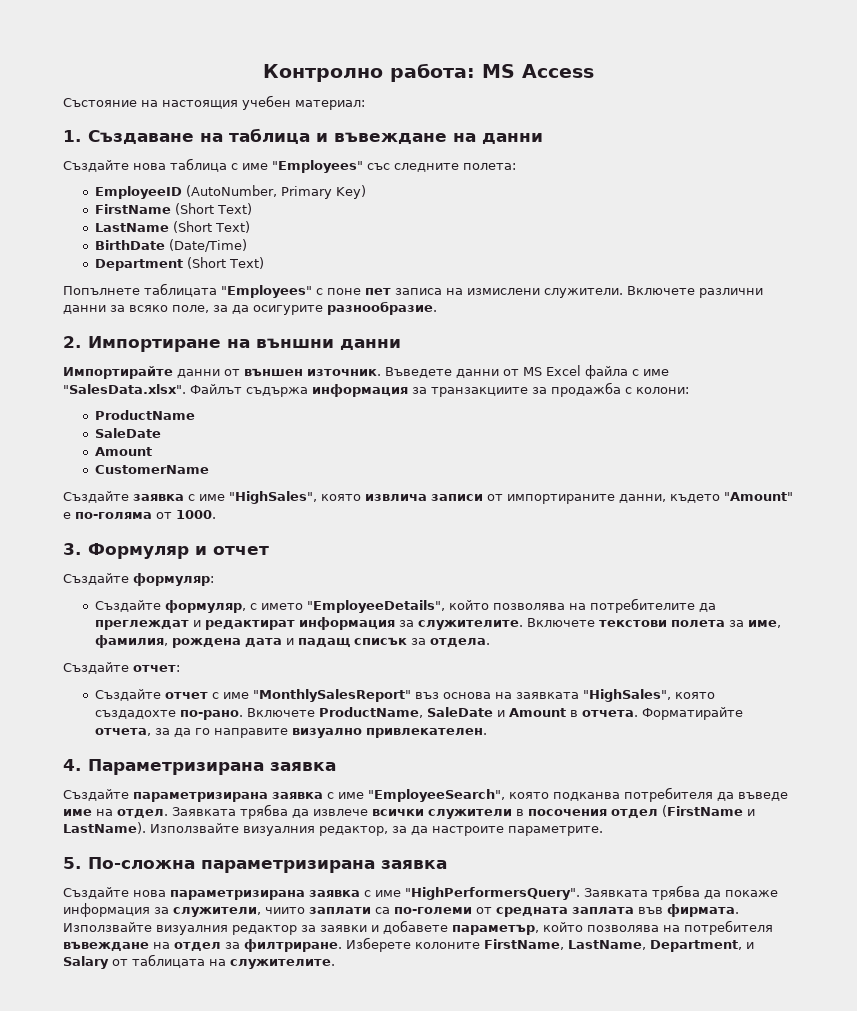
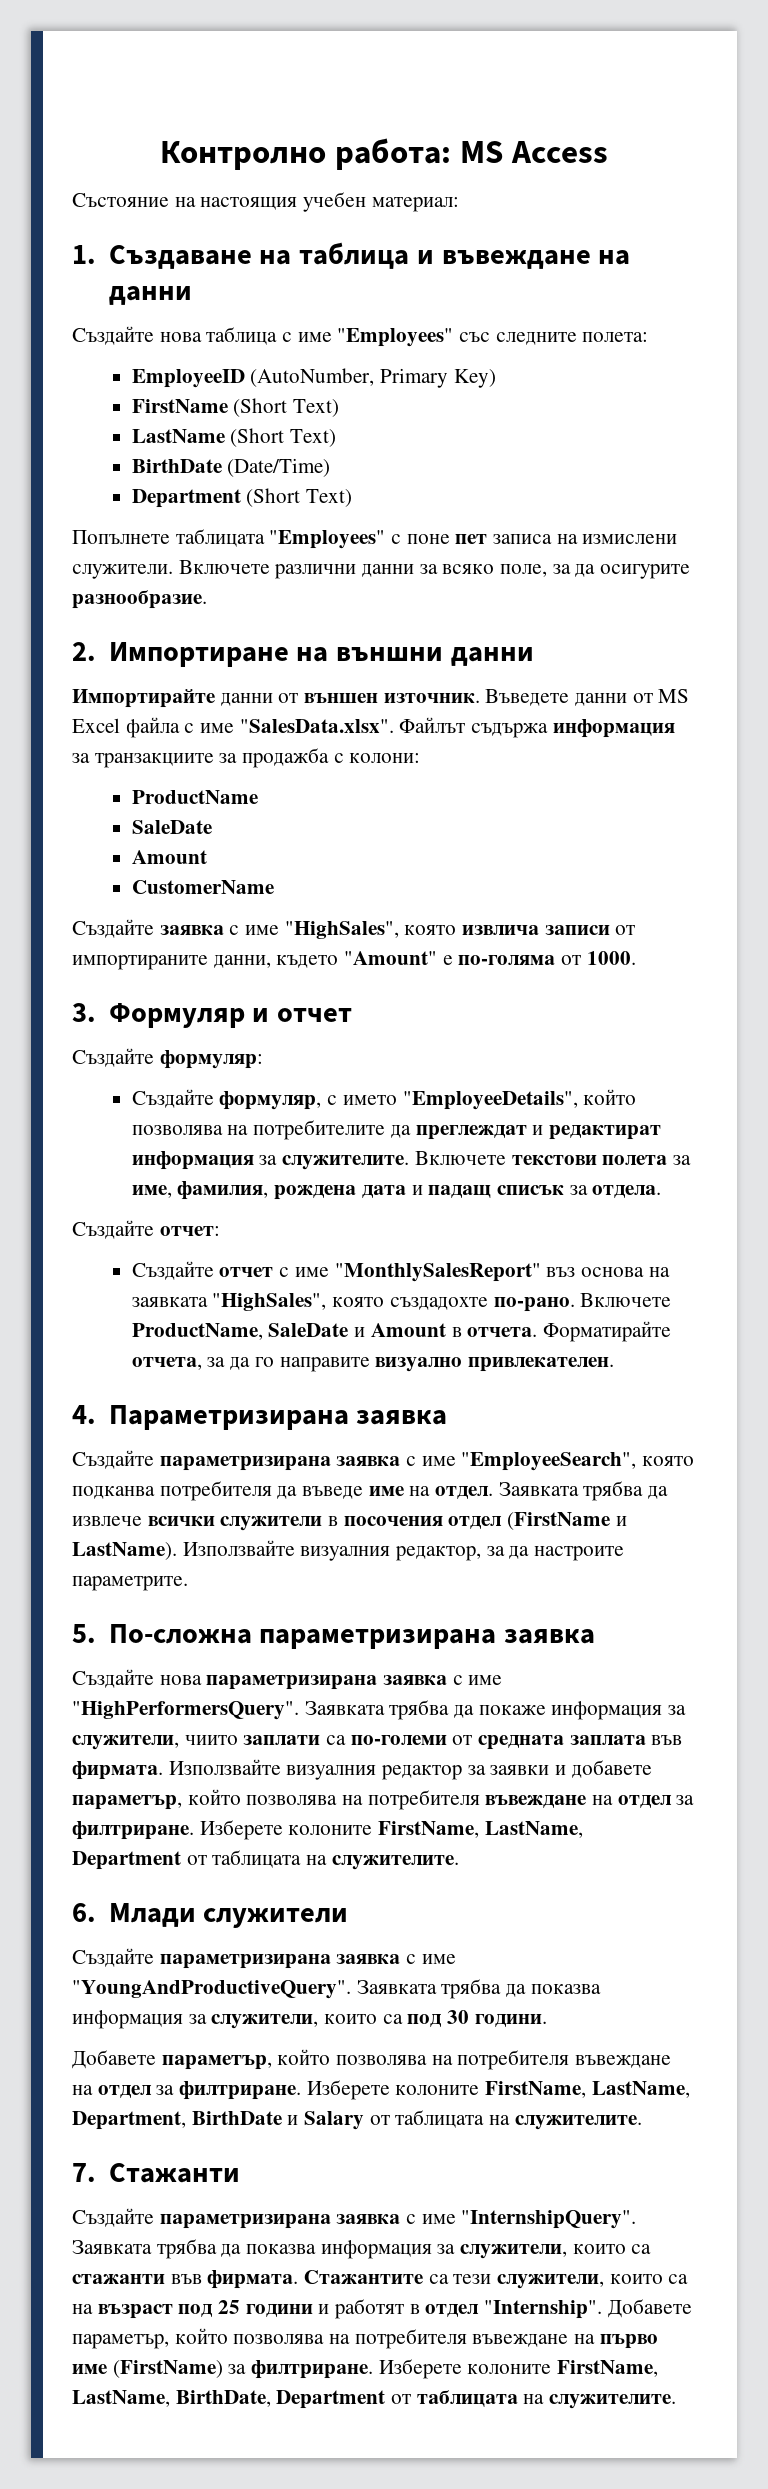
[650,940,742,952] Department, -> [72,1850,459,1870] [72,1903,349,1928] [72,1948,456,1969] [72,1979,601,1999] [72,2010,547,2029] [72,2049,672,2070] [72,2080,690,2100] [72,2111,282,2130] Department от таблицата на служителите. // 6. Млади служители // Създайте параметризирана заявка с име "YoungAndProductiveQuery". Заявката трябва да показва информация за служители, които са под 30 години. // Добавете параметър, който позволява на потребителя въвеждане на отдел за филтриране. Изберете колоните FirstName, LastName, Department, BirthDate
(335, 964) none -> [72,2163,240,2183] [72,2208,637,2229] [72,2239,652,2259] [72,2270,689,2289] [72,2299,692,2319] [72,2328,658,2349] [72,2359,659,2379] [72,2390,677,2409] // 7. Стажанти // Създайте параметризирана заявка с име "InternshipQuery". Заявката трябва да показва информация за служители, които са стажанти във фирмата. Стажантите са тези служители, които са на възраст под 25 години и работят в отдел "Internship". Добавете параметър, който позволява на потребителя въвеждане на първо име (FirstName) за филтриране. Изберете колоните FirstName, LastName, BirthDate, Department от таблицата на служителите.

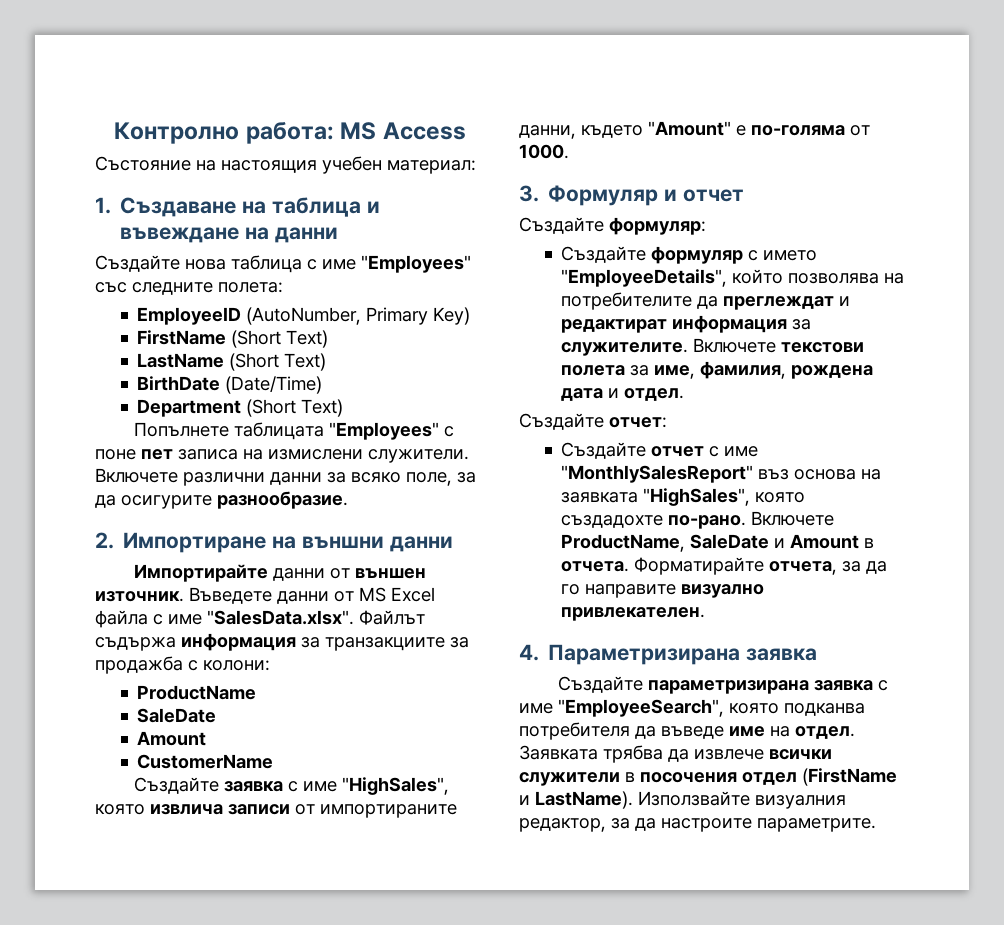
[219,1091,322,1110] формуляр, -> [651,246,744,264] формуляр
[428,1185,662,1199] падащ списък за отдела. -> [624,388,685,401] отдел.
[72,1624,596,1649] [72,1669,503,1690] [72,1700,687,1720] [72,1735,683,1750] [72,1759,652,1780] [72,1789,695,1810] [72,1820,583,1840] [72,1850,459,1870] [72,1903,349,1928] [72,1948,456,1969] [72,1979,601,1999] [72,2010,547,2029] [72,2049,672,2070] [72,2080,690,2100] [72,2110,642,2130] [72,2163,240,2183] [72,2208,637,2229] [72,2239,652,2259] [72,2270,689,2289] [72,2299,692,2319] [72,2328,658,2349] [72,2359,659,2379] [72,2390,677,2409] // 5. По-сложна параметризирана заявка // Създайте нова параметризирана заявка с име "HighPerformersQuery". Заявката трябва да покаже информация за служители, чиито заплати са по-големи от средната заплата във фирмата. Използвайте визуалния редактор за заявки и добавете параметър, който позволява на потребителя въвеждане на отдел за филтриране. Изберете колоните FirstName, LastName, Department от таблицата на служителите. // 6. Млади служители // Създайте параметризирана заявка с име "YoungAndProductiveQuery". Заявката трябва да показва информация за служители, които са под 30 години. // Добавете параметър, който позволява на потребителя въвеждане на отдел за филтриране. Изберете колоните FirstName, LastName, Department, BirthDate и Salary от таблицата на служителите. // 7. Стажанти // Създайте параметризирана заявка с име "InternshipQuery". Заявката трябва да показва информация за служители, които са стажанти във фирмата. Стажантите са тези служители, които са на възраст под 25 години и работят в отдел "Internship". Добавете параметър, който позволява на потребителя въвеждане на първо име (FirstName) за филтриране. Изберете колоните FirstName, LastName, BirthDate, Department от таблицата на служителите. -> (876, 825) none

